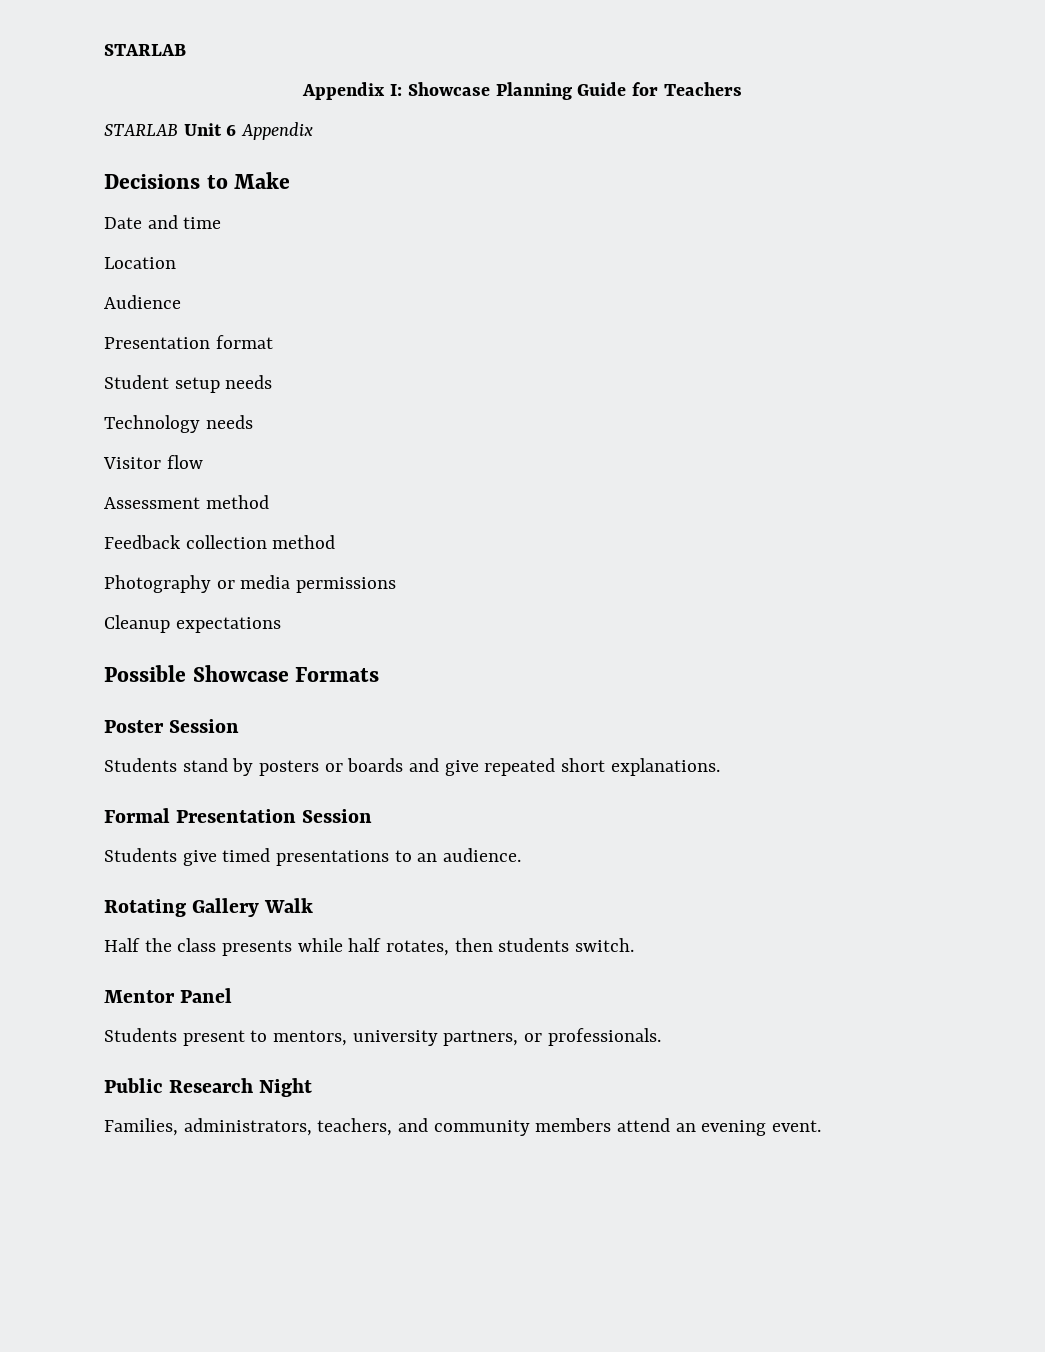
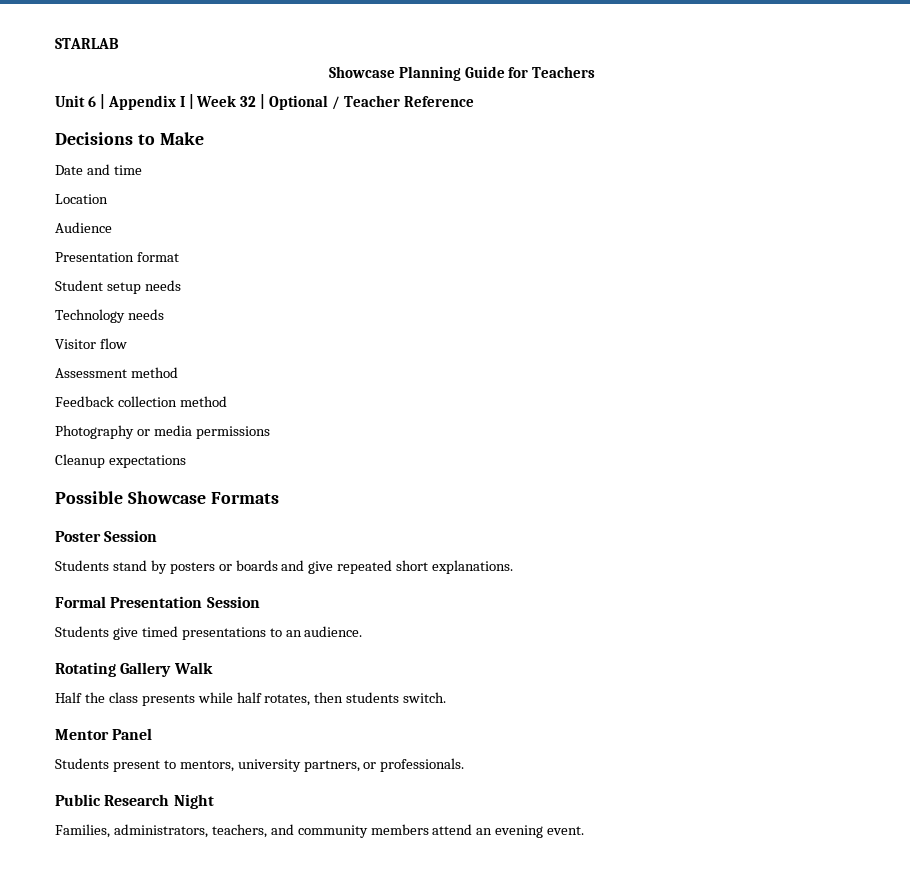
[302,82,403,100] Appendix I: -> (119, 43) none
[104,124,178,136] STARLAB -> (596, 72) none
[241,122,314,140] Appendix -> [99,94,474,110] | Appendix I | Week 32 | Optional / Teacher Reference

